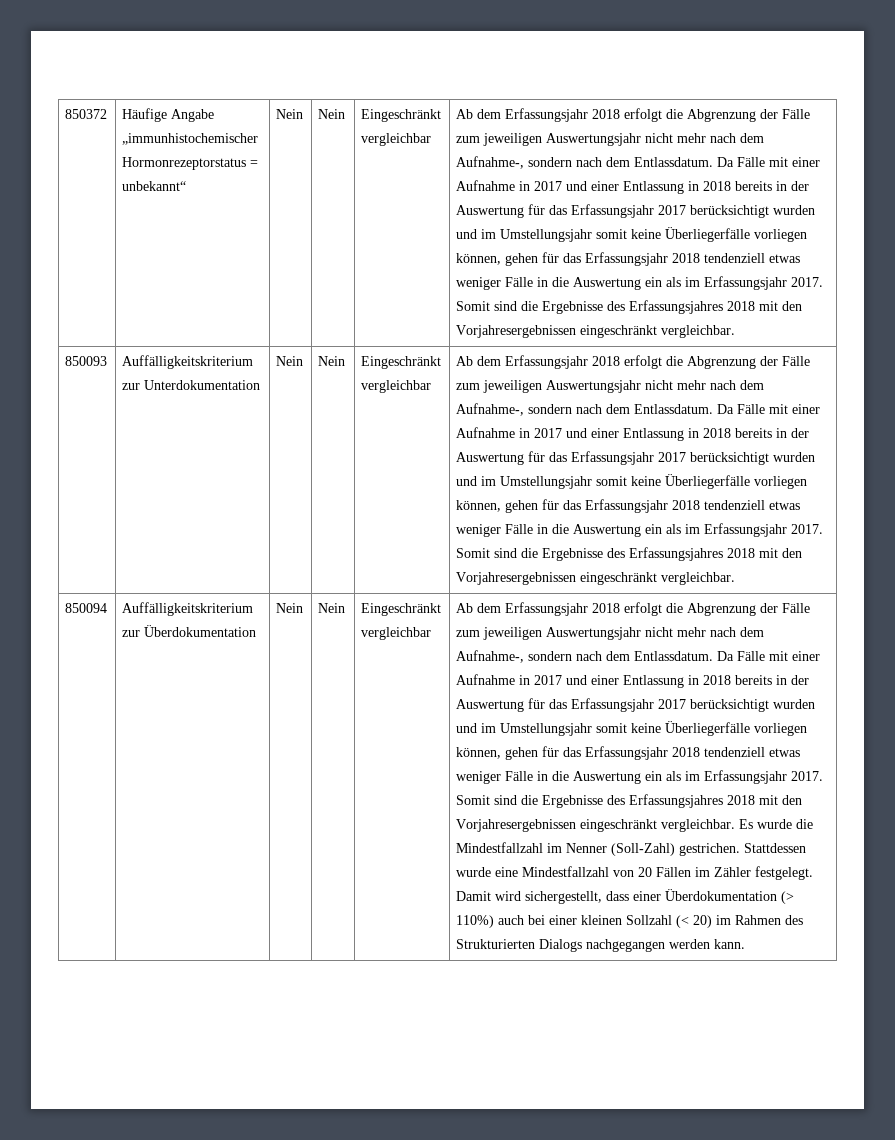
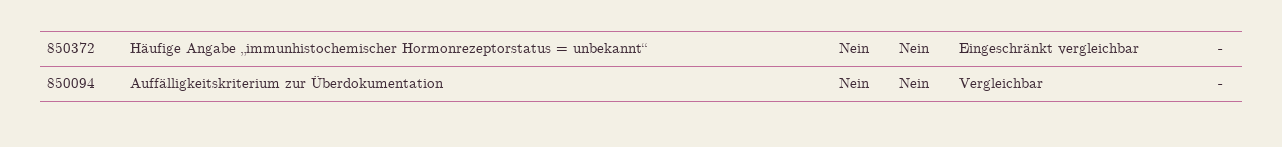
[456,108,811,122] [456,133,765,146] [456,156,821,169] [456,180,810,194] [456,204,816,218] [456,227,808,242] [456,252,801,266] [456,276,824,290] [456,300,803,314] [456,325,736,338] [65,356,108,366] [122,355,254,369] [122,380,261,390] [276,356,304,366] [318,356,346,366] [361,356,442,369] [361,380,432,393] [456,355,811,369] [456,380,765,393] [456,403,821,416] [456,427,810,441] [456,451,816,465] [456,474,808,489] [456,499,801,513] [456,523,824,537] [456,547,803,561] [456,572,736,585] Ab dem Erfassungsjahr 2018 erfolgt die Abgrenzung der Fälle zum jeweiligen Auswertungsjahr nicht mehr nach dem Aufnahme-, sondern nach dem Entlassdatum. Da Fälle mit einer Aufnahme in 2017 und einer Entlassung in 2018 bereits in der Auswertung für das Erfassungsjahr 2017 berücksichtigt wurden und im Umstellungsjahr somit keine Überliegerfälle vorliegen können, gehen für das Erfassungsjahr 2018 tendenziell etwas weniger Fälle in die Auswertung ein als im Erfassungsjahr 2017. Somit sind die Ergebnisse des Erfassungsjahres 2018 mit den Vorjahresergebnissen eingeschränkt vergleichbar. // 850093 | Auffälligkeitskriterium zur Unterdokumentation | Nein | Nein | Eingeschränkt vergleichbar | Ab dem Erfassungsjahr 2018 erfolgt die Abgrenzung der Fälle zum jeweiligen Auswertungsjahr nicht mehr nach dem Aufnahme-, sondern nach dem Entlassdatum. Da Fälle mit einer Aufnahme in 2017 und einer Entlassung in 2018 bereits in der Auswertung für das Erfassungsjahr 2017 berücksichtigt wurden und im Umstellungsjahr somit keine Überliegerfälle vorliegen können, gehen für das Erfassungsjahr 2018 tendenziell etwas weniger Fälle in die Auswertung ein als im Erfassungsjahr 2017. Somit sind die Ergebnisse des Erfassungsjahres 2018 mit den Vorjahresergebnissen eingeschränkt vergleichbar. -> [1218,49,1224,53] -
[361,603,442,616] [361,627,432,640] [456,602,811,616] [456,627,765,640] [456,650,821,663] [456,674,810,688] [456,698,816,712] [456,721,808,736] [456,746,801,760] [456,770,824,784] [456,794,803,808] [456,819,814,832] [456,842,807,856] [456,866,814,880] [456,889,795,904] [456,915,804,928] [456,939,746,952] Eingeschränkt vergleichbar | Ab dem Erfassungsjahr 2018 erfolgt die Abgrenzung der Fälle zum jeweiligen Auswertungsjahr nicht mehr nach dem Aufnahme-, sondern nach dem Entlassdatum. Da Fälle mit einer Aufnahme in 2017 und einer Entlassung in 2018 bereits in der Auswertung für das Erfassungsjahr 2017 berücksichtigt wurden und im Umstellungsjahr somit keine Überliegerfälle vorliegen können, gehen für das Erfassungsjahr 2018 tendenziell etwas weniger Fälle in die Auswertung ein als im Erfassungsjahr 2017. Somit sind die Ergebnisse des Erfassungsjahres 2018 mit den Vorjahresergebnissen eingeschränkt vergleichbar. Es wurde die Mindestfallzahl im Nenner (Soll-Zahl) gestrichen. Stattdessen wurde eine Mindestfallzahl von 20 Fällen im Zähler festgelegt. Damit wird sichergestellt, dass einer Überdokumentation (> 110%) auch bei einer kleinen Sollzahl (< 20) im Rahmen des Strukturierten Dialogs nachgegangen werden kann. -> [959,78,1044,91] [1218,84,1224,88] Vergleichbar | -

